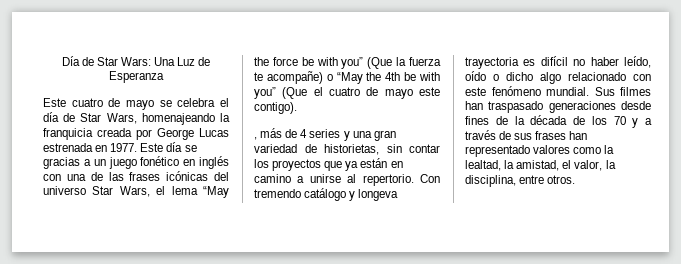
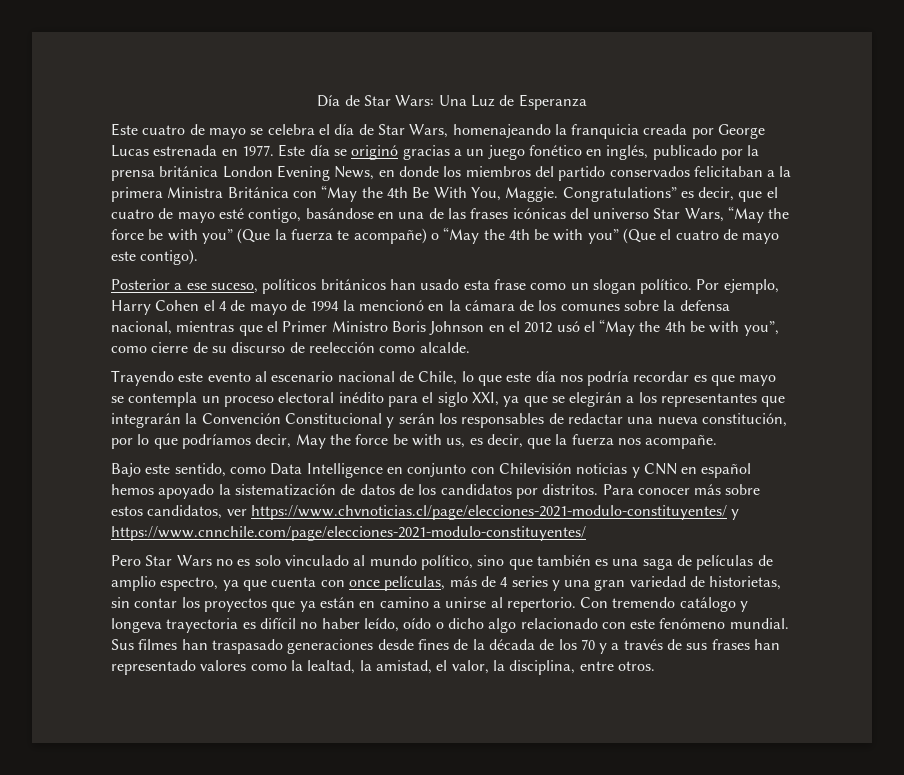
(197, 148) none -> [351,145,399,160] originó
[199,156,229,169] [43,174,61,181] inglés con -> [606,145,760,160] [111,165,792,181] [111,185,778,202] [111,208,394,223] inglés, publicado por la prensa británica London Evening News, en donde los miembros del partido conservados felicitaban a la primera Ministra Británica con “May the 4th Be With You, Maggie. Congratulations” es decir, que el cuatro de mayo esté contigo, basándose en
[156,186,198,195] el lema -> (724, 215) none
[254,137,257,140] , -> [111,279,779,294] [111,300,730,315] [111,319,779,336] [111,342,470,353] [111,370,777,386] [111,392,786,407] [111,413,787,428] [111,434,718,449] [111,463,752,478] [111,484,761,499] [111,505,740,520] [111,526,586,541] [111,555,773,570] [111,576,446,591] Posterior a ese suceso, políticos británicos han usado esta frase como un slogan político. Por ejemplo, Harry Cohen el 4 de mayo de 1994 la mencionó en la cámara de los comunes sobre la defensa nacional, mientras que el Primer Ministro Boris Johnson en el 2012 usó el “May the 4th be with you”, como cierre de su discurso de reelección como alcalde. // Trayendo este evento al escenario nacional de Chile, lo que este día nos podría recordar es que mayo se contempla un proceso electoral inédito para el siglo XXI, ya que se elegirán a los representantes que integrarán la Convención Constitucional y serán los responsables de redactar una nueva constitución, por lo que podríamos decir, May the force be with us, es decir, que la fuerza nos acompañe. // Bajo este sentido, como Data Intelligence en conjunto con Chilevisión noticias y CNN en español hemos apoyado la sistematización de datos de los candidatos por distritos. Para conocer más sobre estos candidatos, ver https://www.chvnoticias.cl/page/elecciones-2021-modulo-constituyentes/ y https://www.cnnchile.com/page/elecciones-2021-modulo-constituyentes/ // Pero Star Wars no es solo vinculado al mundo político, sino que también es una saga de películas de amplio espectro, ya que cuenta con once películas,

